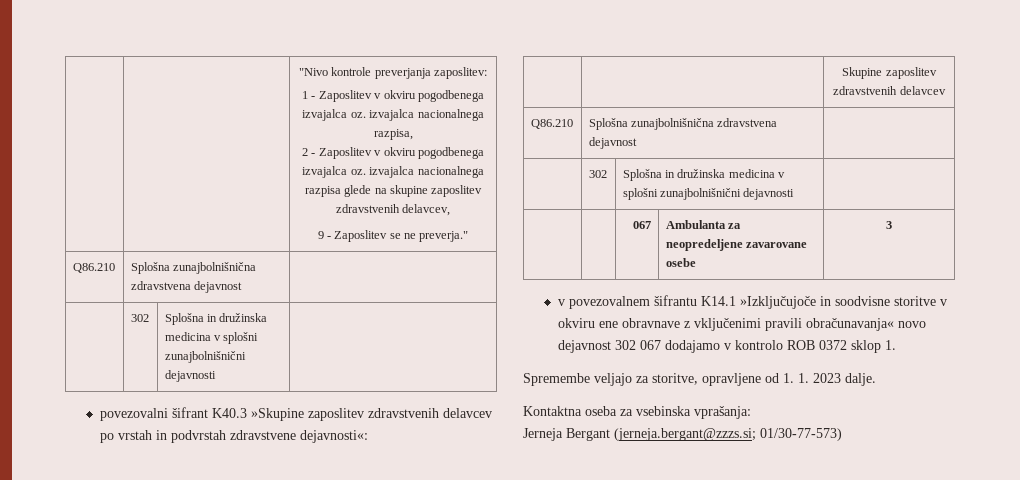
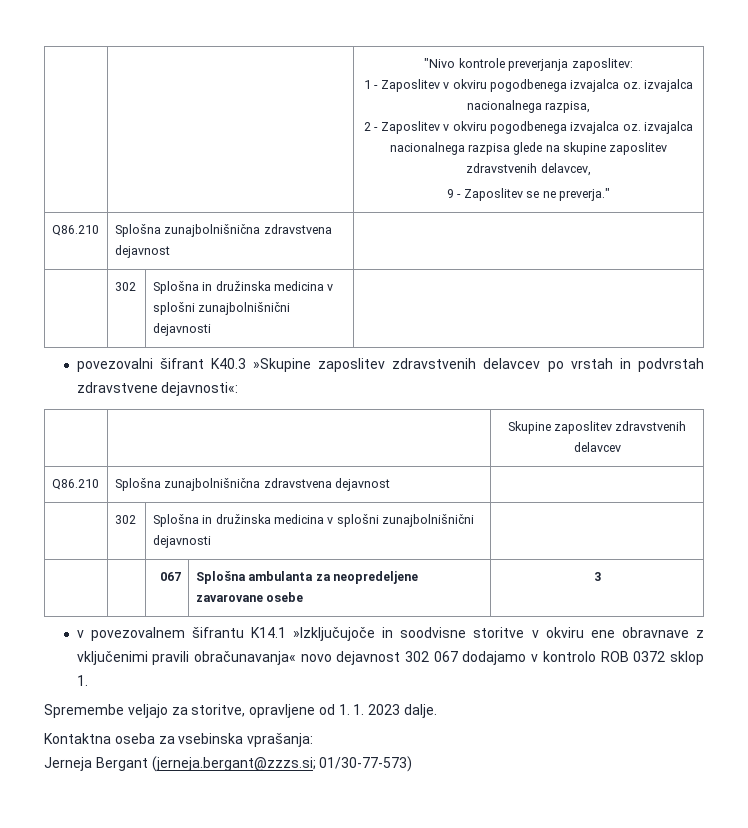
[665,220,726,229] Ambulanta -> [195,571,314,584] Splošna ambulanta

